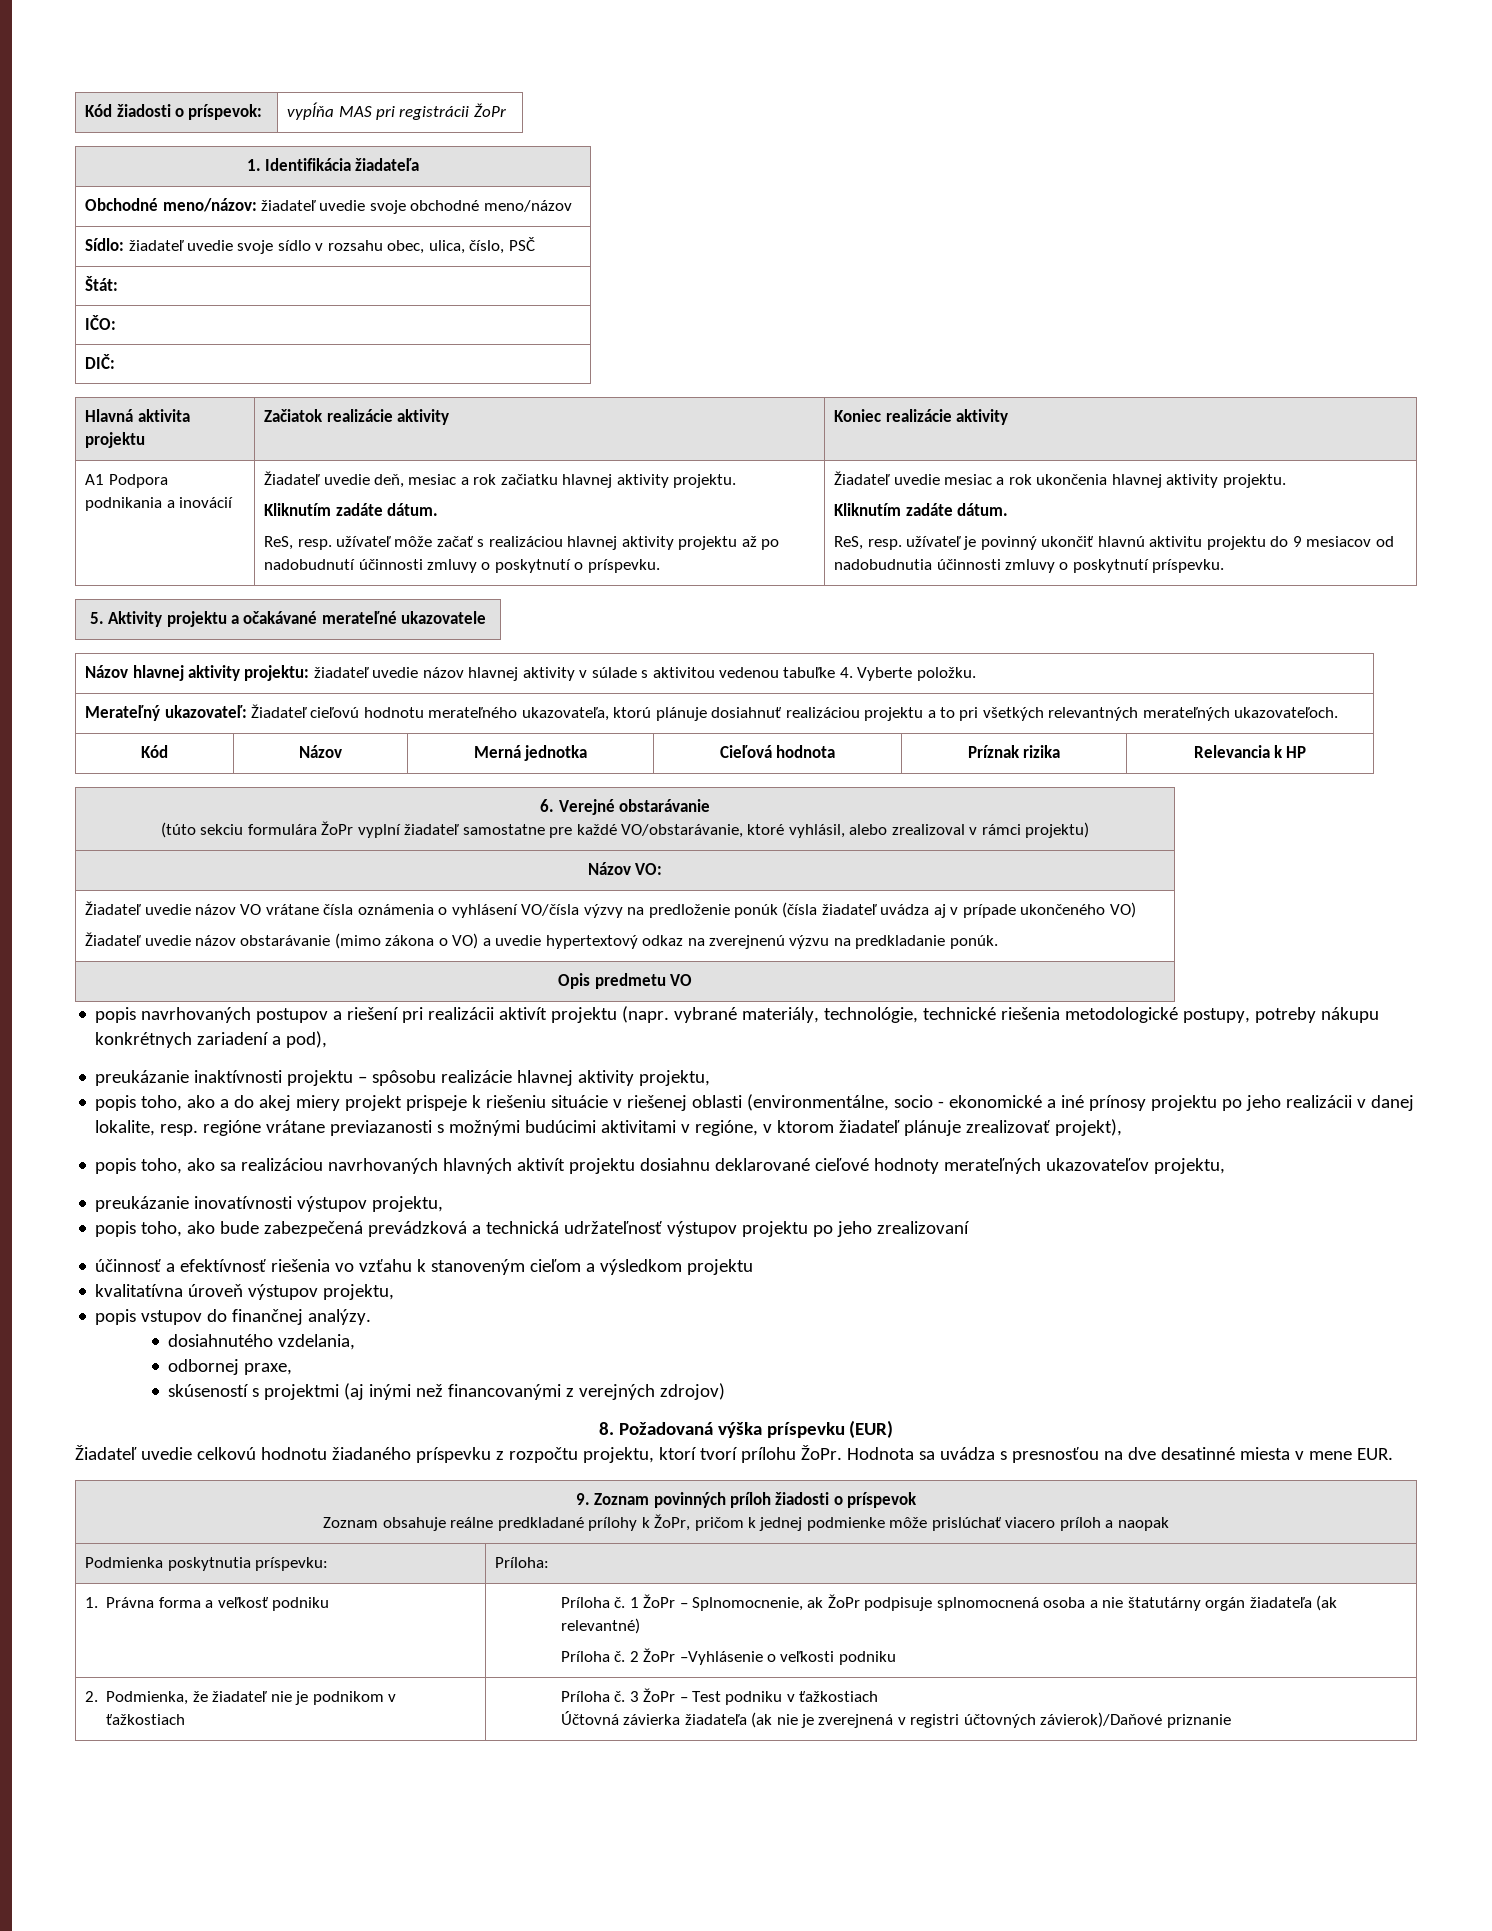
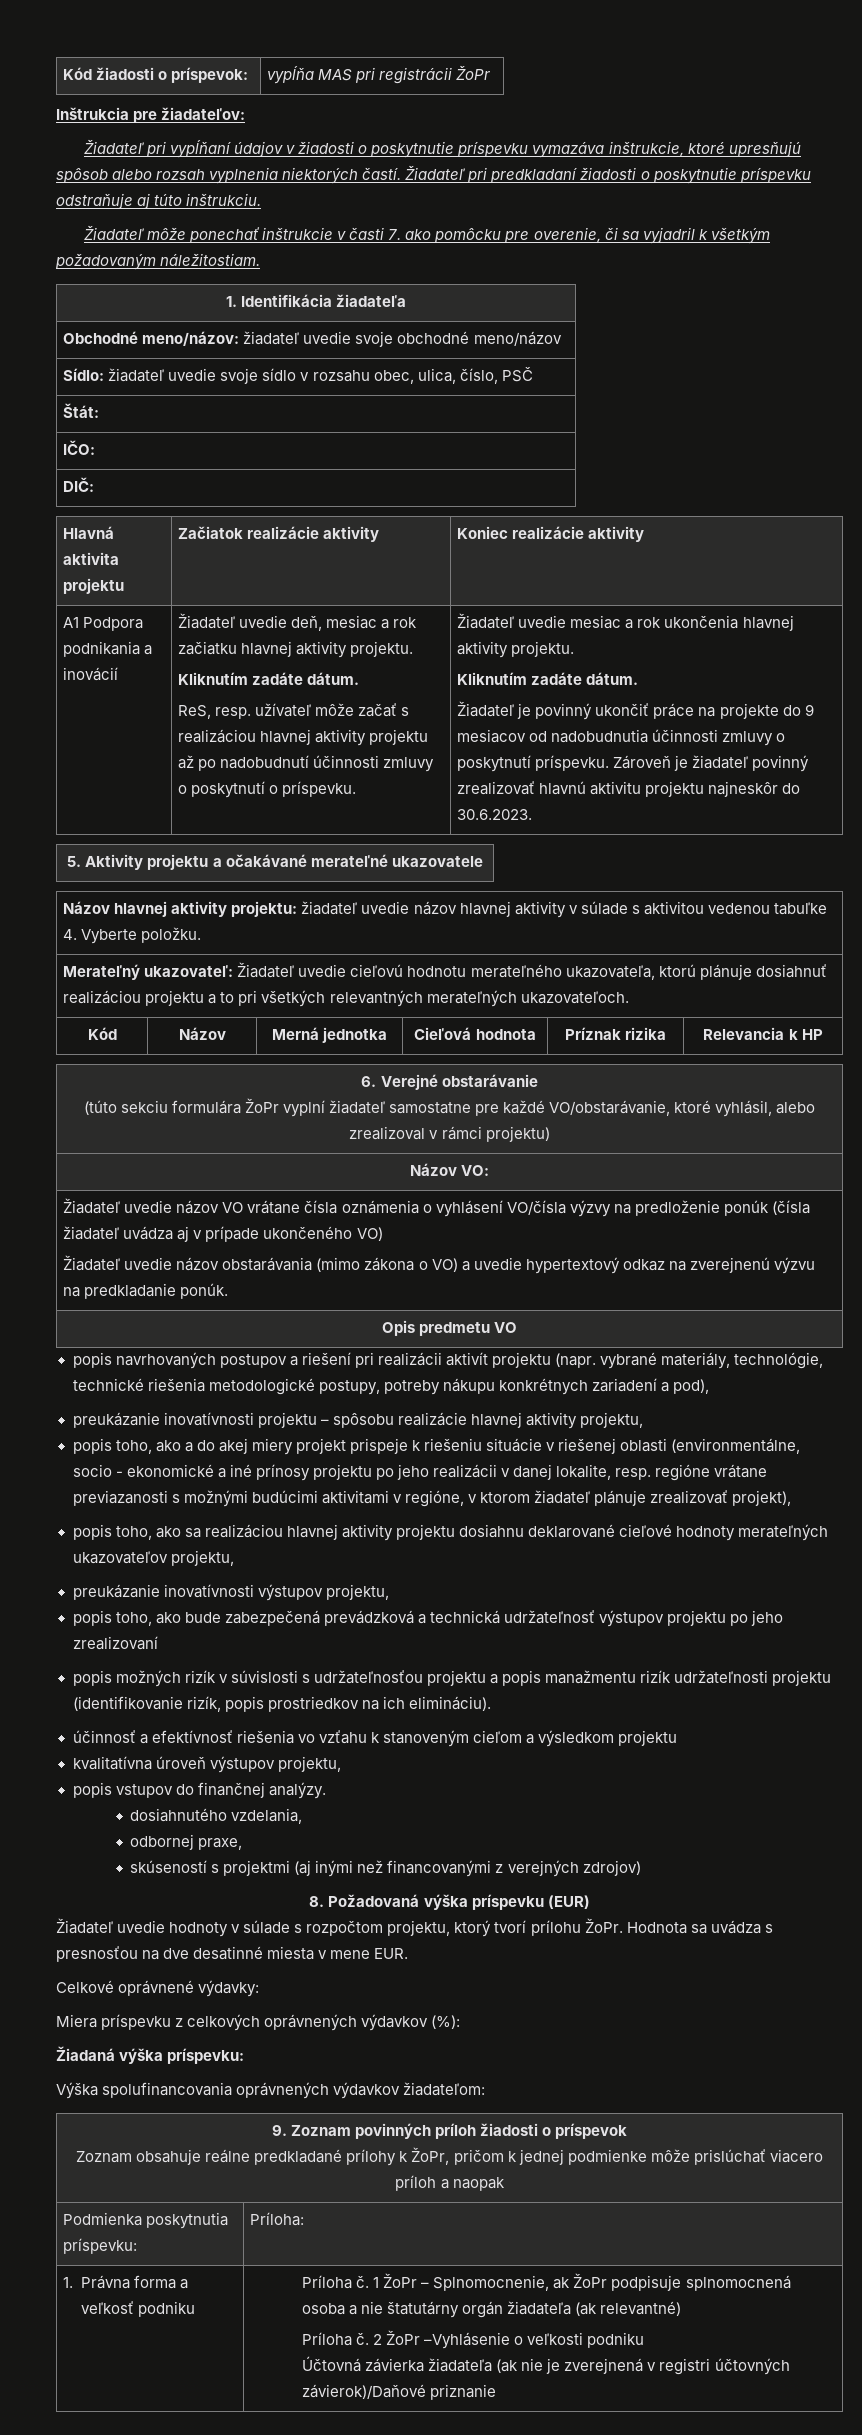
(506, 110) none -> [56,107,246,123] [84,139,801,158] [56,165,811,184] [56,193,262,209] [84,225,770,244] [55,253,261,270] // Inštrukcia pre žiadateľov: // Žiadateľ pri vypĺňaní údajov v žiadosti o poskytnutie príspevku vymazáva inštrukcie, ktoré upresňujú spôsob alebo rozsah vyplnenia niektorých častí. Žiadateľ pri predkladaní žiadosti o poskytnutie príspevku odstraňuje aj túto inštrukciu. // Žiadateľ môže ponechať inštrukcie v časti 7. ako pomôcku pre overenie, či sa vyjadril k všetkým požadovaným náležitostiam.
[834,536,1266,550] ReS, resp. užívateľ je povinný ukončiť hlavnú aktivitu projektu -> [457,701,779,720] Žiadateľ je povinný ukončiť práce na projekte
(1225, 566) none -> [613,755,810,772] [457,781,801,797] [457,809,533,820] Zároveň je žiadateľ povinný zrealizovať hlavnú aktivitu projektu najneskôr do 30.6.2023.
(307, 711) none -> [298,964,347,977] uvedie
[240,935,331,946] obstarávanie -> [222,1257,313,1271] obstarávania
[194,1070,283,1083] inaktívnosti -> [163,1412,254,1426] inovatívnosti
[328,1158,566,1174] navrhovaných hlavných aktivít -> [286,1524,393,1541] hlavnej aktivity
(971, 1227) none -> [72,1670,832,1687] [72,1696,491,1712] // popis možných rizík v súvislosti s udržateľnosťou projektu a popis manažmentu rizík udržateľnosti projektu (identifikovanie rizík, popis prostriedkov na ich elimináciu).
[196,1447,697,1463] celkovú hodnotu žiadaného príspevku z rozpočtu projektu, ktorí -> [169,1920,492,1937] hodnoty v súlade s rozpočtom projektu, ktorý
(1393, 1454) none -> [56,1980,260,1997] [56,2014,461,2031] [56,2046,245,2064] [56,2082,486,2099] // Celkové oprávnené výdavky: // Miera príspevku z celkových oprávnených výdavkov (%): // Žiadaná výška príspevku: // Výška spolufinancovania oprávnených výdavkov žiadateľom:
[85,1691,397,1705] [106,1714,186,1725] [560,1688,879,1705] // 2. Podmienka, že žiadateľ nie je podnikom v ťažkostiach | Príloha č. 3 ŽoPr – Test podniku v ťažkostiach -> (645, 2340) none

